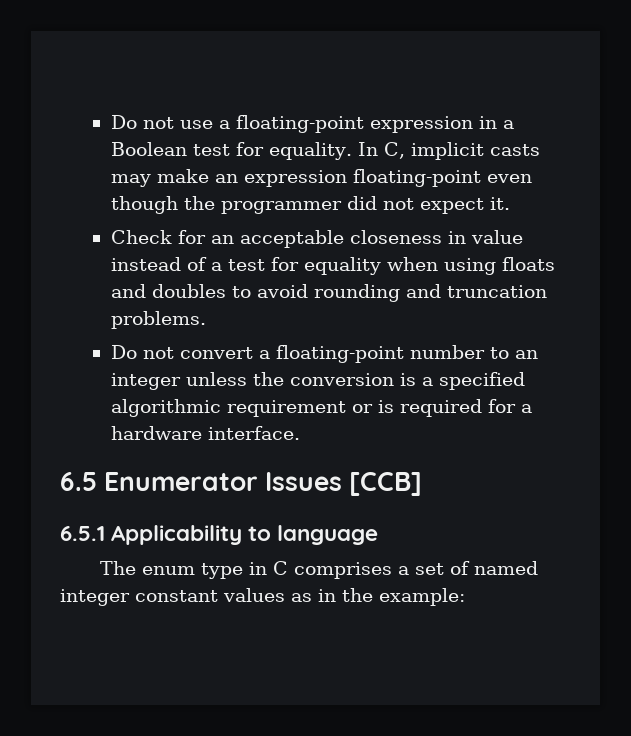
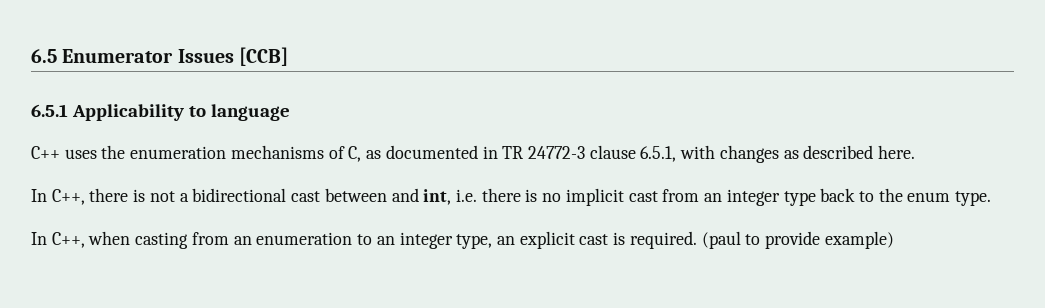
[110,115,514,133] [110,142,540,160] [110,169,532,187] [110,196,510,214] [110,230,523,248] [110,257,555,275] [110,284,547,302] [110,311,206,329] [110,345,538,363] [110,372,525,390] [110,399,532,417] [110,426,300,440] Do not use a floating-point expression in a Boolean test for equality. In C, implicit casts may make an expression floating-point even though the programmer did not expect it. // Check for an acceptable closeness in value instead of a test for equality when using floats and doubles to avoid rounding and truncation problems. // Do not convert a floating-point number to an integer unless the conversion is a specified algorithmic requirement or is required for a hardware interface. // -> (31, 56) none
[99,561,538,579] [60,588,465,606] The enum type in C comprises a set of named integer constant values as in the example: -> [31,145,916,163] [31,188,992,206] [31,231,894,249] C++ uses the enumeration mechanisms of C, as documented in TR 24772-3 clause 6.5.1, with changes as described here. // In C++, there is not a bidirectional cast between and int, i.e. there is no implicit cast from an integer type back to the enum type. // In C++, when casting from an enumeration to an integer type, an explicit cast is required. (paul to provide example)

